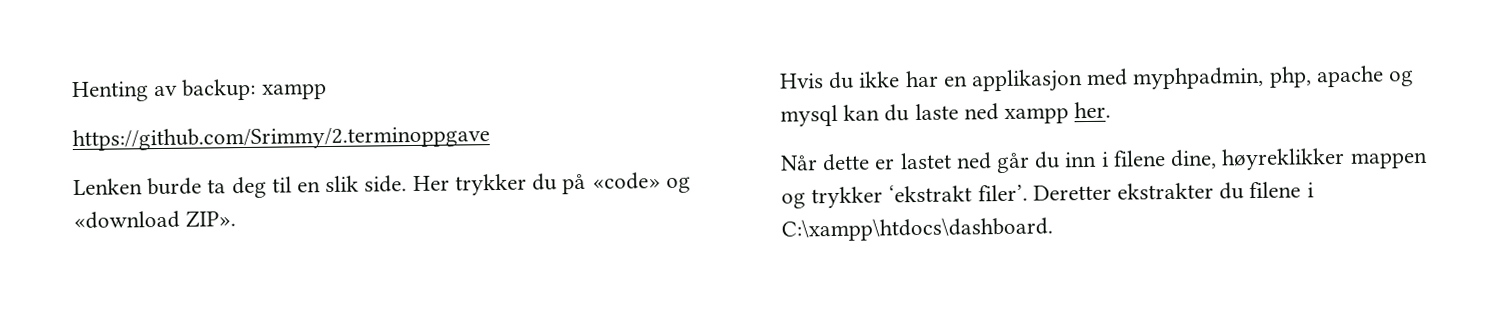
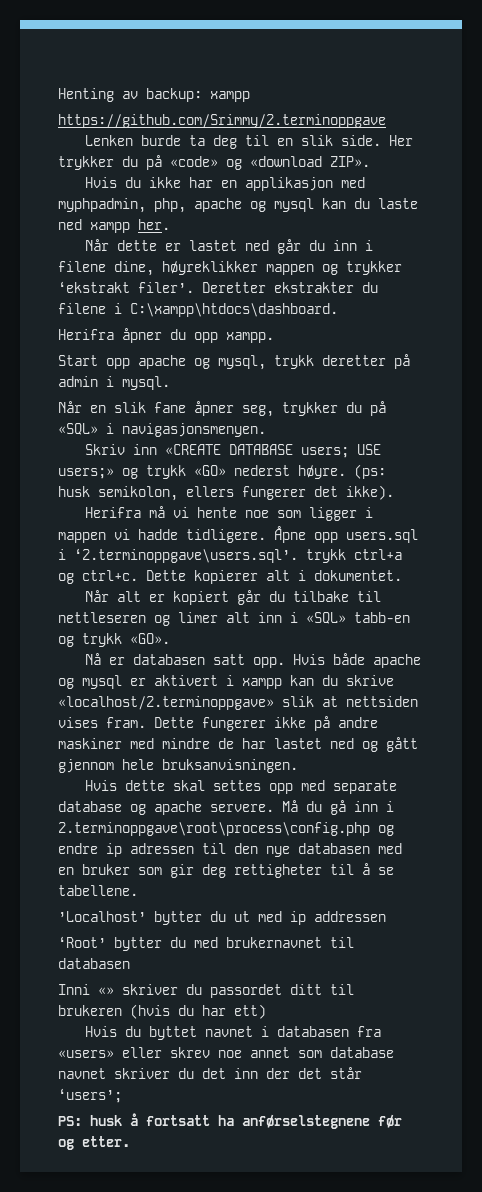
(1053, 229) none -> [58,328,274,343] [58,354,410,370] [58,376,170,390] [58,401,386,417] [58,423,266,437] [84,444,381,458] [58,464,386,479] [58,485,394,501] [84,506,373,521] [58,526,418,543] [58,548,402,563] [58,570,402,584] [84,590,381,605] [58,612,410,626] [58,633,170,647] [84,653,421,668] [58,675,394,689] [58,696,418,710] [58,716,378,731] [58,737,418,752] [58,759,298,773] [84,780,397,794] [58,800,394,815] [58,822,394,836] [58,843,402,857] [58,863,394,878] [58,885,138,896] [58,911,386,925] [58,936,354,951] [58,958,130,969] [58,984,354,998] [58,1004,266,1019] [84,1026,381,1040] [58,1047,394,1058] [58,1067,362,1079] [58,1088,122,1103] [58,1113,402,1129] [58,1136,130,1150] // Herifra åpner du opp xampp. // Start opp apache og mysql, trykk deretter på admin i mysql. // Når en slik fane åpner seg, trykker du på «SQL» i navigasjonsmenyen. // Skriv inn «CREATE DATABASE users; USE users;» og trykk «GO» nederst høyre. (ps: husk semikolon, ellers fungerer det ikke). // Herifra må vi hente noe som ligger i mappen vi hadde tidligere. Åpne opp users.sql i ‘2.terminoppgave\users.sql’. trykk ctrl+a og ctrl+c. Dette kopierer alt i dokumentet. // Når alt er kopiert går du tilbake til nettleseren og limer alt inn i «SQL» tabb-en og trykk «GO». // Nå er databasen satt opp. Hvis både apache og mysql er aktivert i xampp kan du skrive «localhost/2.terminoppgave» slik at nettsiden vises fram. Dette fungerer ikke på andre maskiner med mindre de har lastet ned og gått gjennom hele bruksanvisningen. // Hvis dette skal settes opp med separate database og apache servere. Må du gå inn i 2.terminoppgave\root\process\config.php og endre ip adressen til den nye databasen med en bruker som gir deg rettigheter til å se tabellene. // ’Localhost’ bytter du ut med ip addressen // ‘Root’ bytter du med brukernavnet til databasen // Inni «» skriver du passordet ditt til brukeren (hvis du har ett) // Hvis du byttet navnet i databasen fra «users» eller skrev noe annet som database navnet skriver du det inn der det står ‘users’; // PS: husk å fortsatt ha anførselstegnene før og etter.

